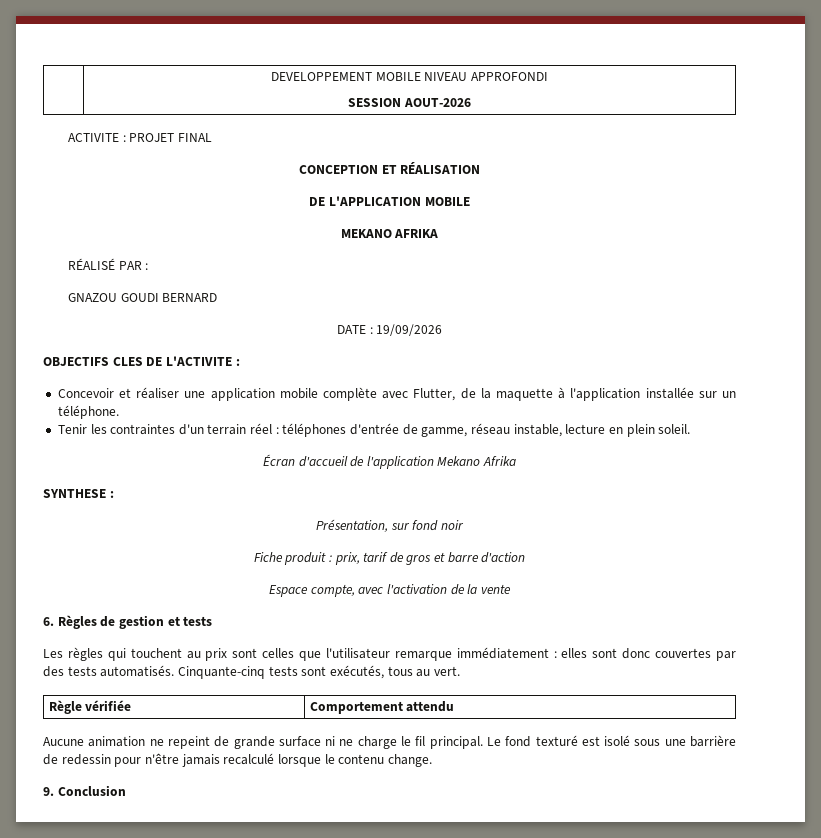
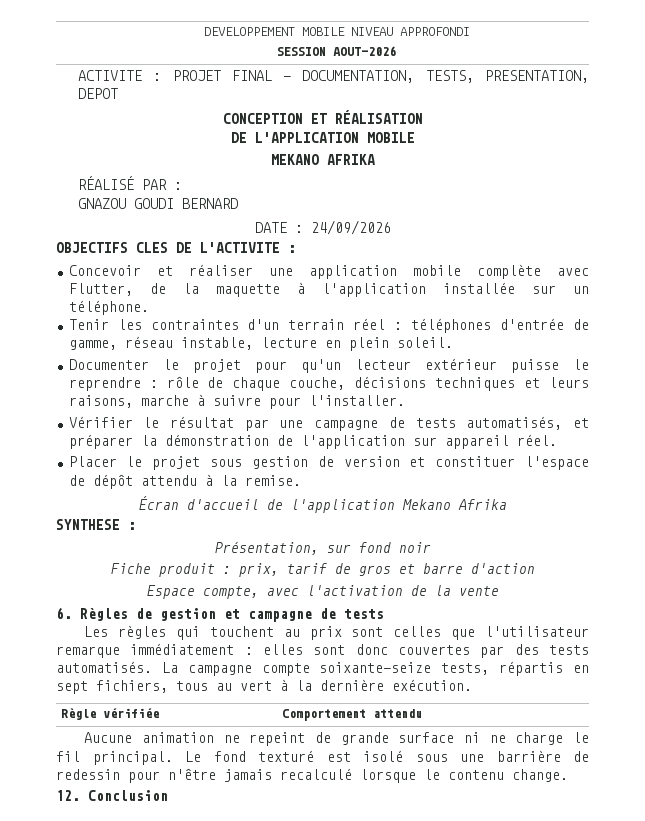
(212, 137) none -> [283,70,589,83] [78,88,119,99] - DOCUMENTATION, TESTS, PRESENTATION, DEPOT
[376,324,443,336] 19/09/2026 -> [310,220,391,235] 24/09/2026
(691, 429) none -> [68,358,589,373] [68,376,590,391] [68,394,405,409] [68,416,590,431] [68,434,557,449] [68,456,589,470] [68,474,301,489] // Documenter le projet pour qu'un lecteur extérieur puisse le reprendre : rôle de chaque couche, décisions techniques et leurs raisons, marche à suivre pour l'installer. // Vérifier le résultat par une campagne de tests automatisés, et préparer la démonstration de l'application sur appareil réel. // Placer le projet sous gestion de version et constituer l'espace de dépôt attendu à la remise.
(180, 621) none -> [248,608,336,622] campagne de
[177,665,460,679] Cinquante-cinq tests sont exécutés, tous au vert. -> [161,661,589,676] [56,679,472,694] La campagne compte soixante-seize tests, répartis en sept fichiers, tous au vert à la dernière exécution.
[43,787,54,796] 9. -> [56,790,80,801] 12.

